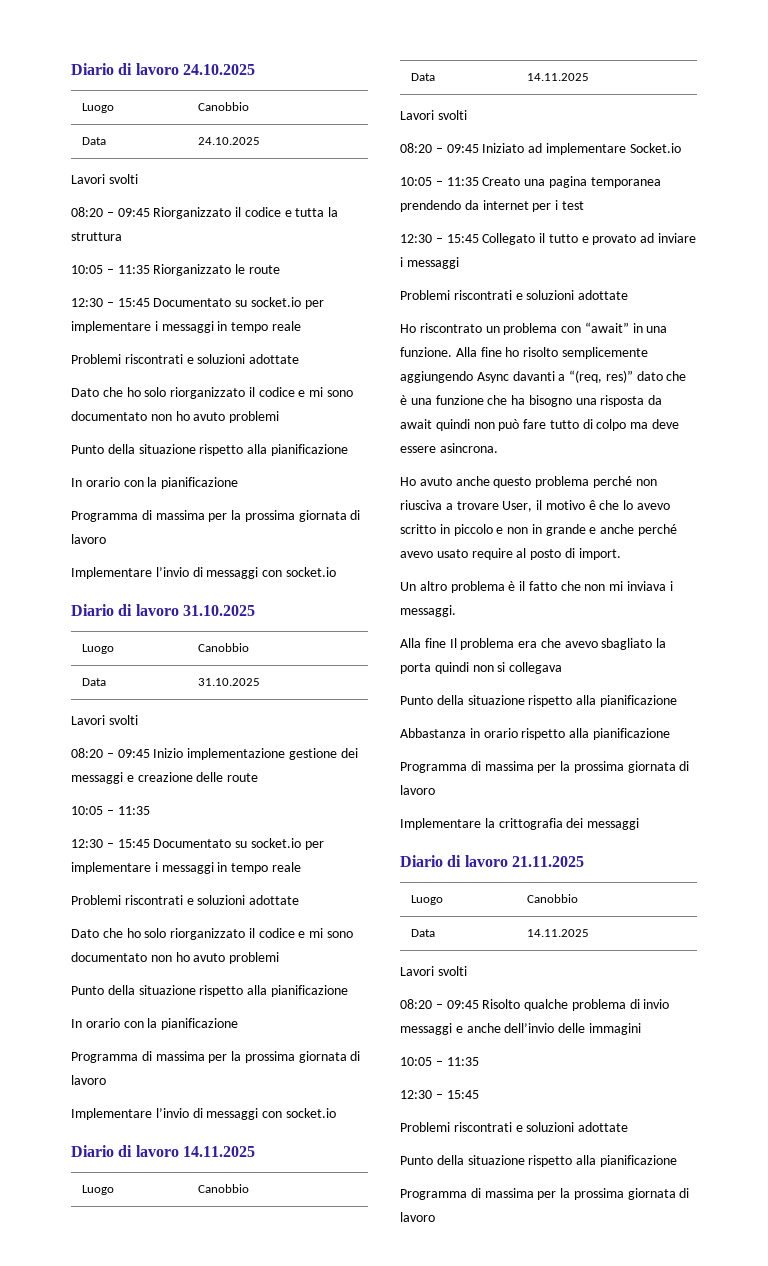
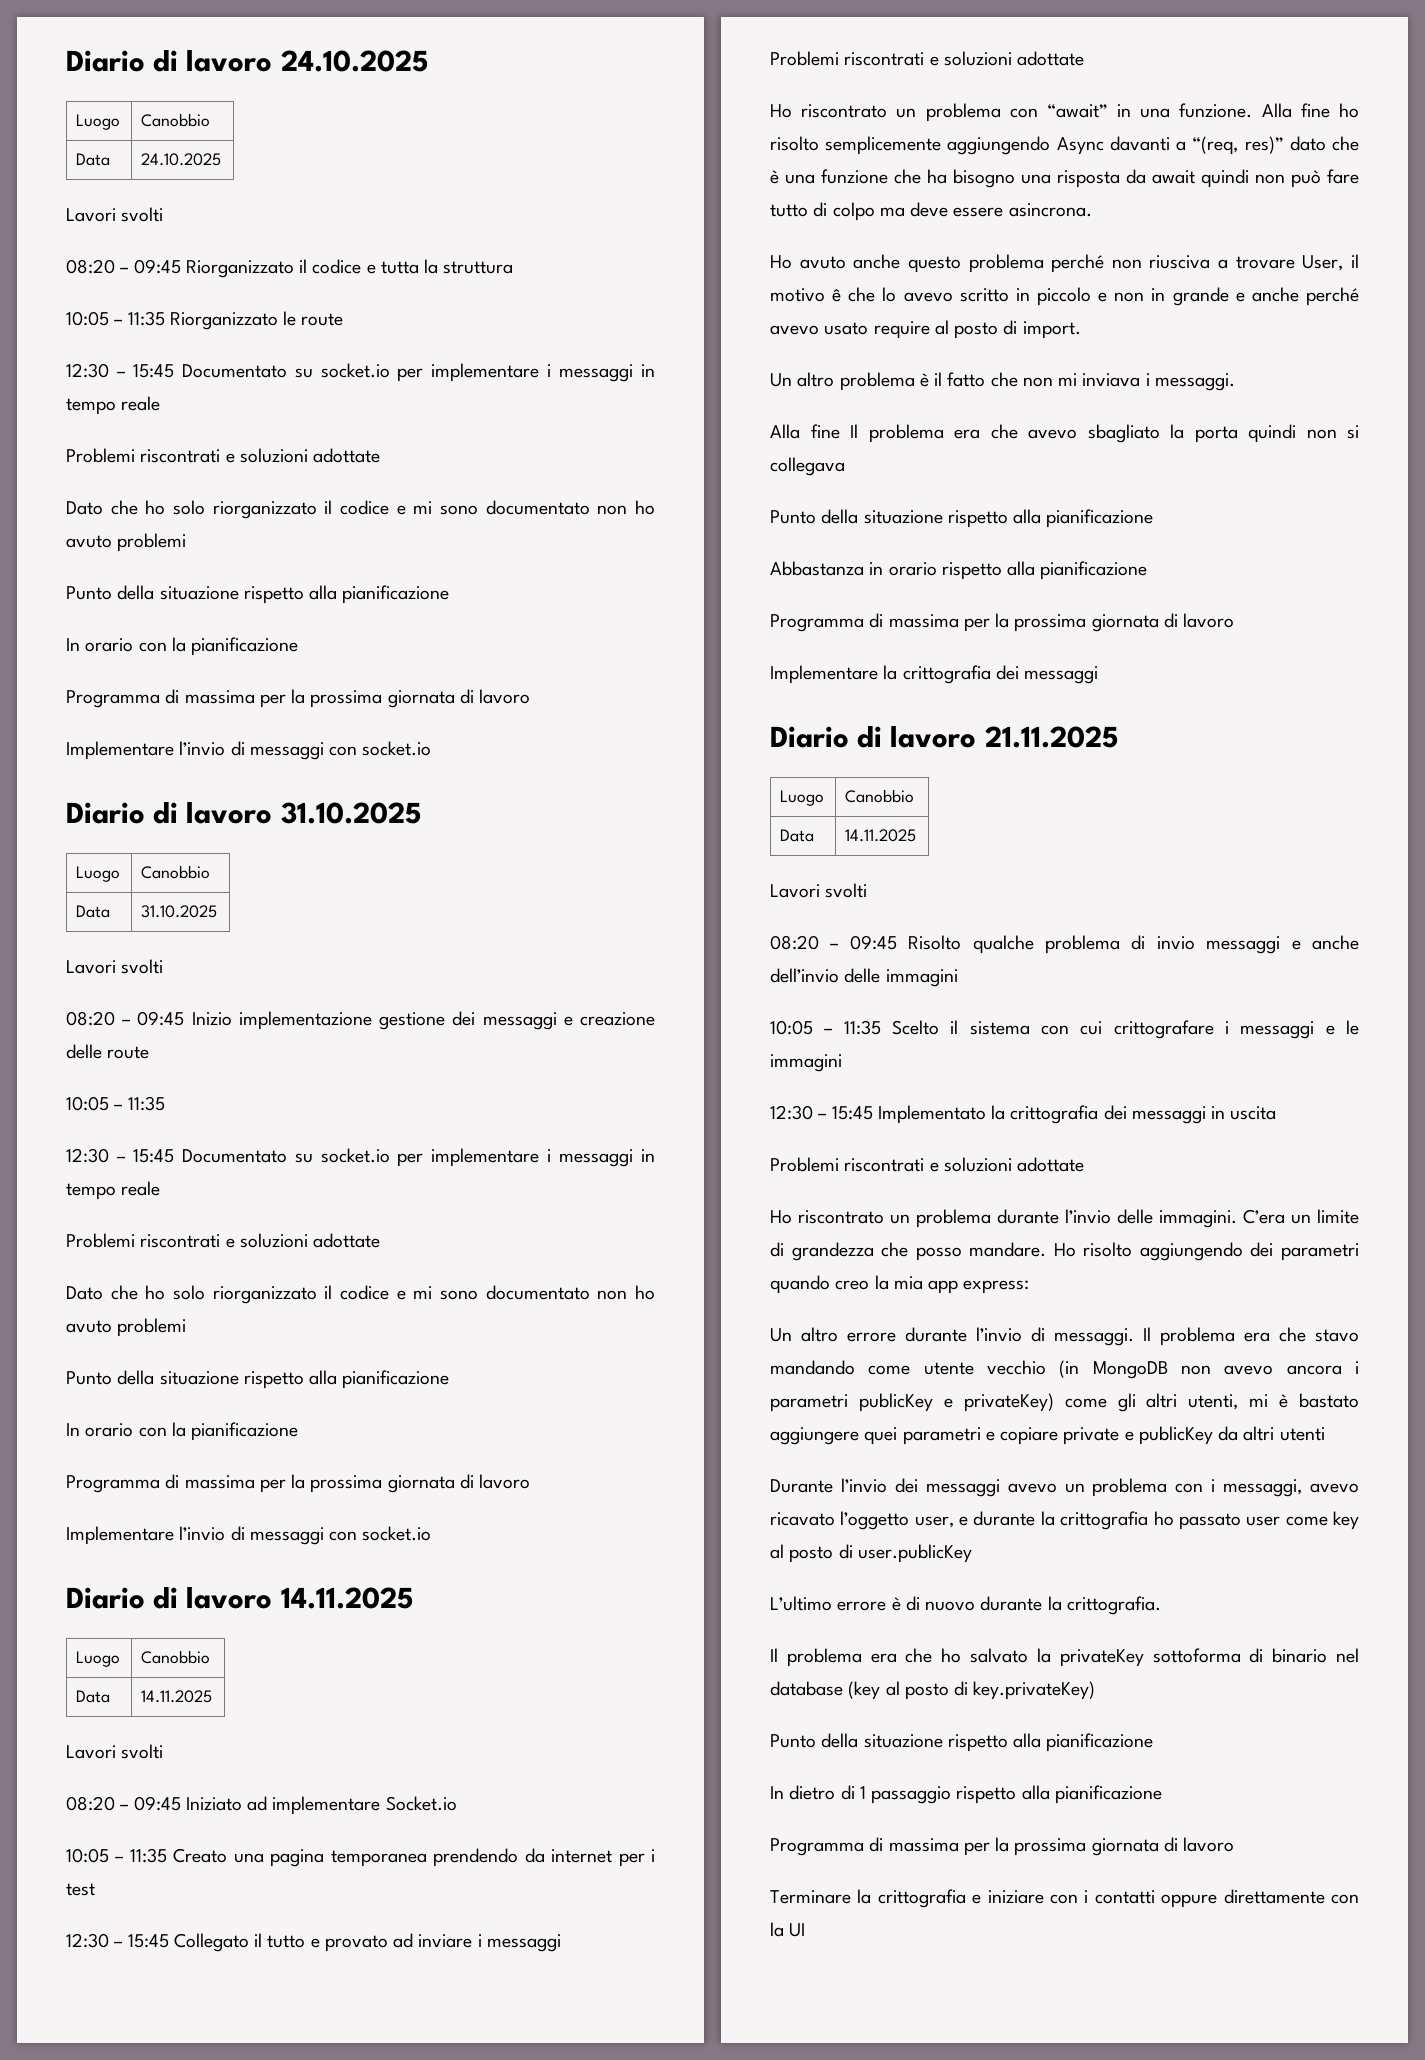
[400,1090,479,1099] [400,1122,629,1132] [400,1155,677,1167] [400,1188,690,1200] [400,1212,435,1222] // 12:30 – 15:45 // Problemi riscontrati e soluzioni adottate // Punto della situazione rispetto alla pianificazione // Programma di massima per la prossima giornata di lavoro -> [892,1020,1359,1039] [770,1054,842,1072] [770,1105,1277,1124] [770,1157,1085,1172] [770,1209,1359,1228] [770,1242,1359,1261] [770,1275,1030,1294] [770,1327,1359,1346] [770,1360,1359,1379] [770,1393,1359,1412] [770,1426,1325,1445] [770,1478,1359,1497] [770,1511,1359,1530] [770,1544,972,1563] [770,1596,1161,1615] [770,1648,1359,1667] [770,1681,1096,1700] [770,1733,1154,1752] [770,1785,1162,1804] [770,1837,1235,1856] [770,1889,1359,1908] [770,1922,806,1937] Scelto il sistema con cui crittografare i messaggi e le immagini // 12:30 – 15:45 Implementato la crittografia dei messaggi in uscita // Problemi riscontrati e soluzioni adottate // Ho riscontrato un problema durante l’invio delle immagini. C’era un limite di grandezza che posso mandare. Ho risolto aggiungendo dei parametri quando creo la mia app express: // Un altro errore durante l’invio di messaggi. Il problema era che stavo mandando come utente vecchio (in MongoDB non avevo ancora i parametri publicKey e privateKey) come gli altri utenti, mi è bastato aggiungere quei parametri e copiare private e publicKey da altri utenti // Durante l’invio dei messaggi avevo un problema con i messaggi, avevo ricavato l’oggetto user, e durante la crittografia ho passato user come key al posto di user.publicKey // L’ultimo errore è di nuovo durante la crittografia. // Il problema era che ho salvato la privateKey sottoforma di binario nel database (key al posto di key.privateKey) // Punto della situazione rispetto alla pianificazione // In dietro di 1 passaggio rispetto alla pianificazione // Programma di massima per la prossima giornata di lavoro // Terminare la crittografia e iniziare con i contatti oppure direttamente con la UI

